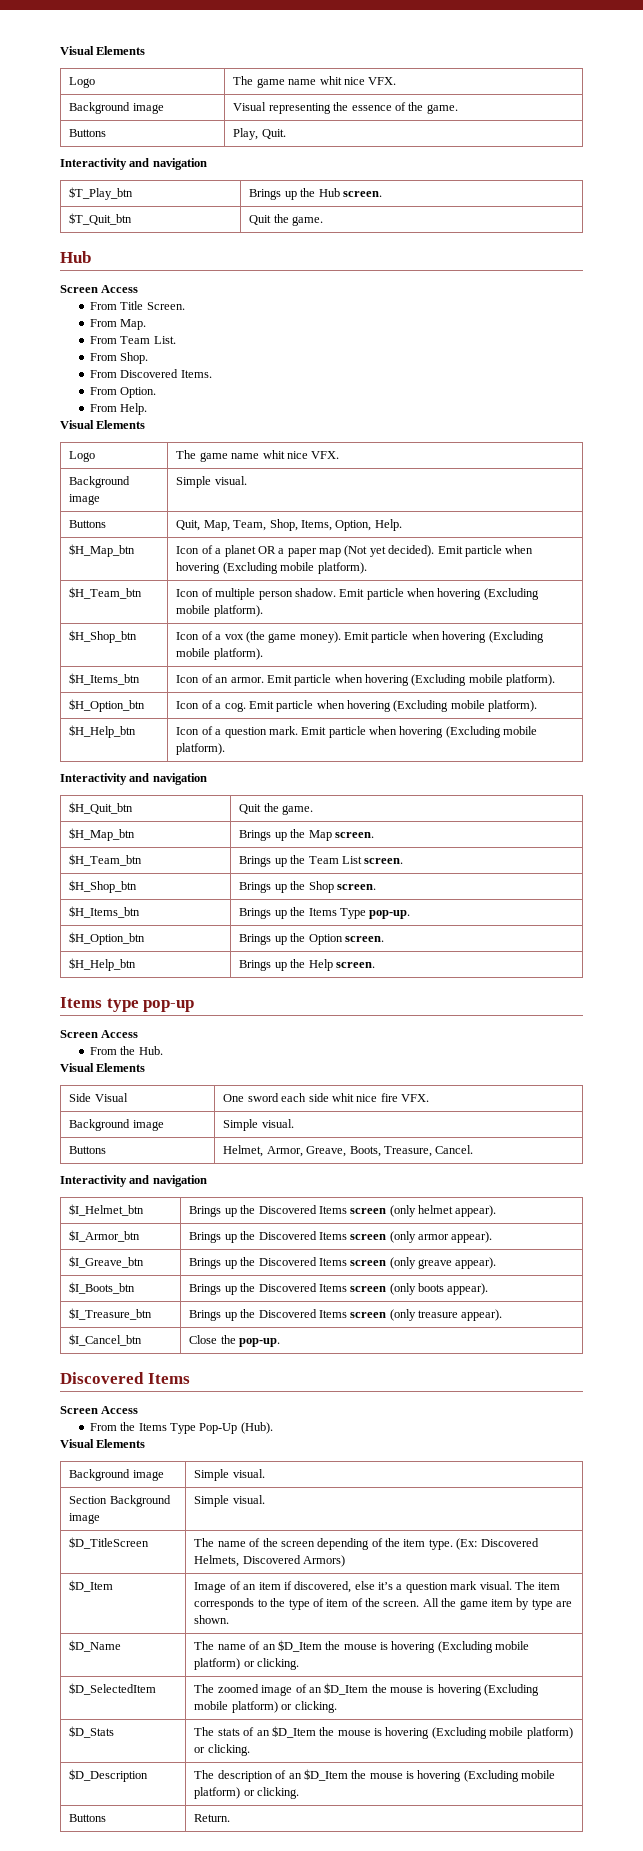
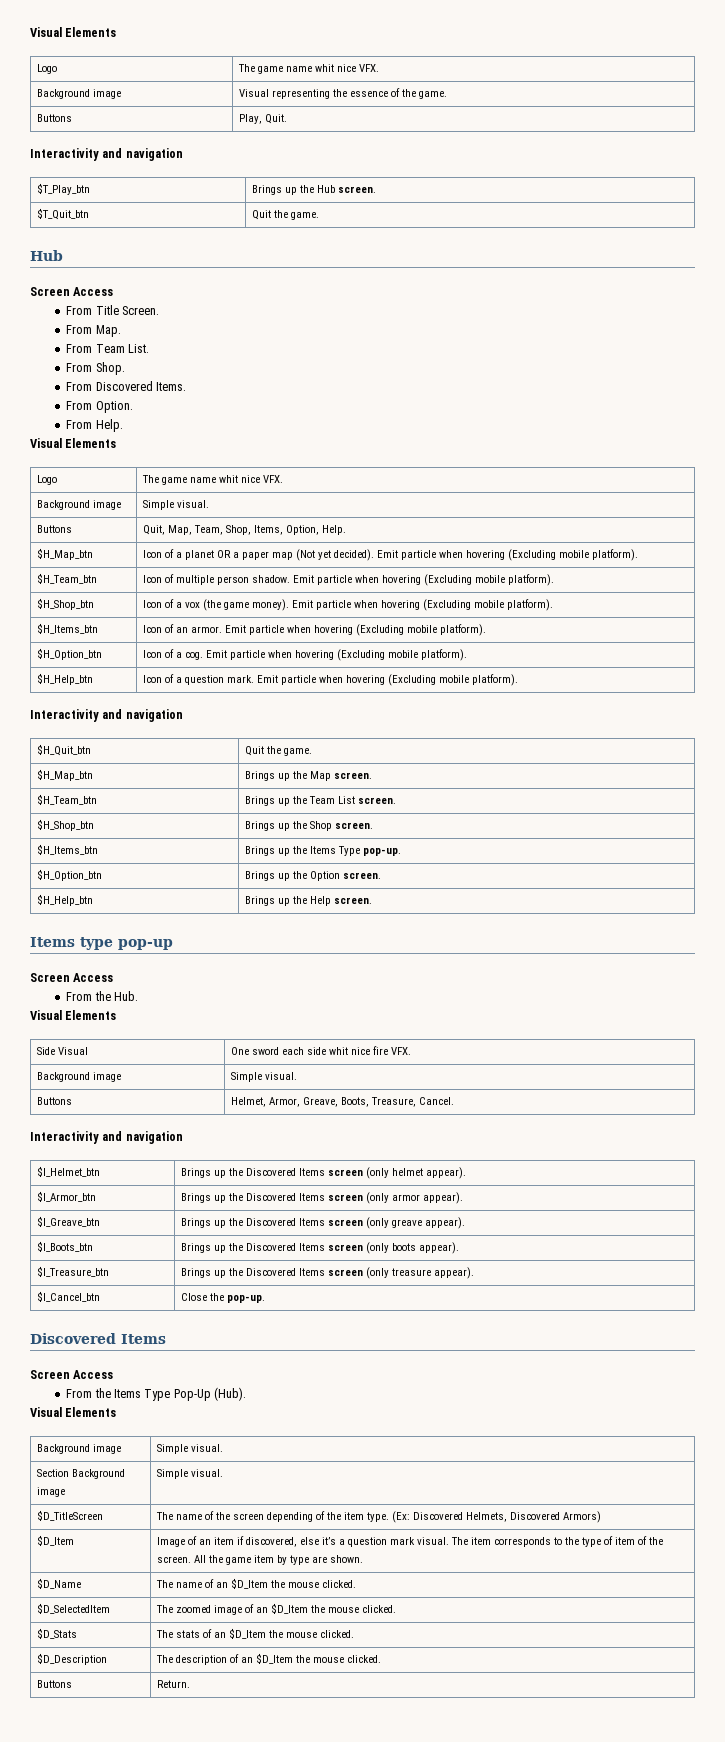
[380,1641,530,1653] [194,1658,300,1670] is hovering (Excluding mobile platform) or clicking. -> [322,1580,357,1588] clicked.
[426,1684,540,1696] [194,1701,337,1713] is hovering (Excluding mobile platform) or clicking. -> [362,1605,397,1613] clicked.
[374,1727,573,1739] [194,1744,250,1756] is hovering (Excluding mobile platform) or clicking. -> [320,1630,355,1638] clicked.
[406,1770,556,1782] [194,1787,300,1799] is hovering (Excluding mobile platform) or clicking. -> [347,1655,382,1663] clicked.

